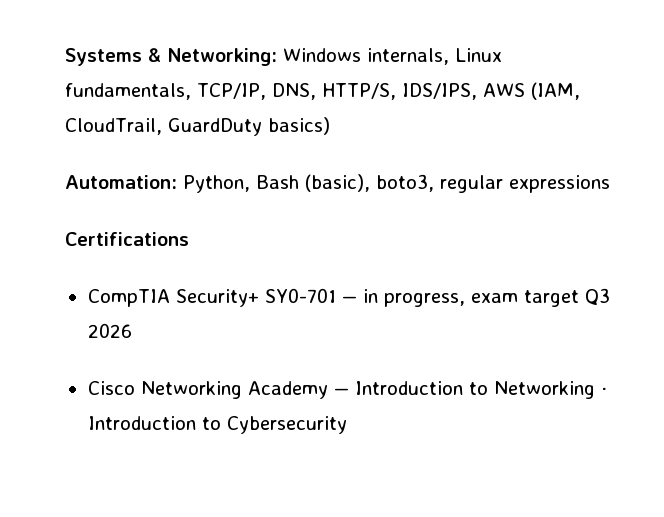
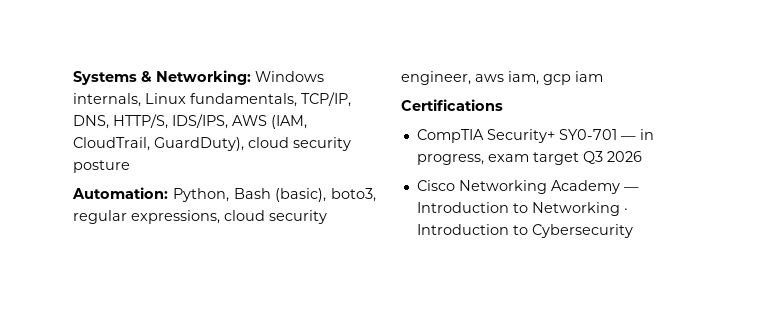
[167,117,330,136] GuardDuty basics) -> [154,137,351,151] [73,160,130,173] GuardDuty), cloud security posture
[509,175,610,193] expressions -> [131,210,327,224] [401,71,603,85] expressions, cloud security engineer, aws iam, gcp iam

